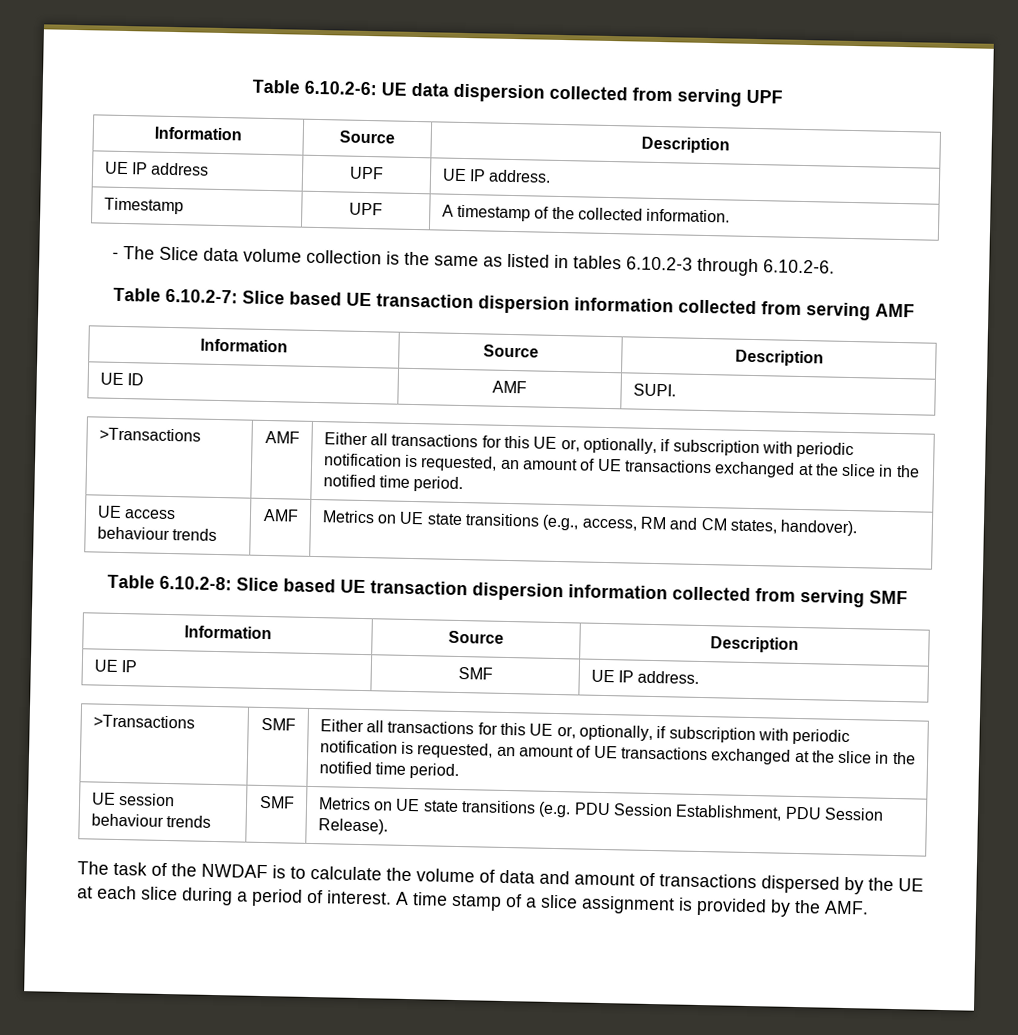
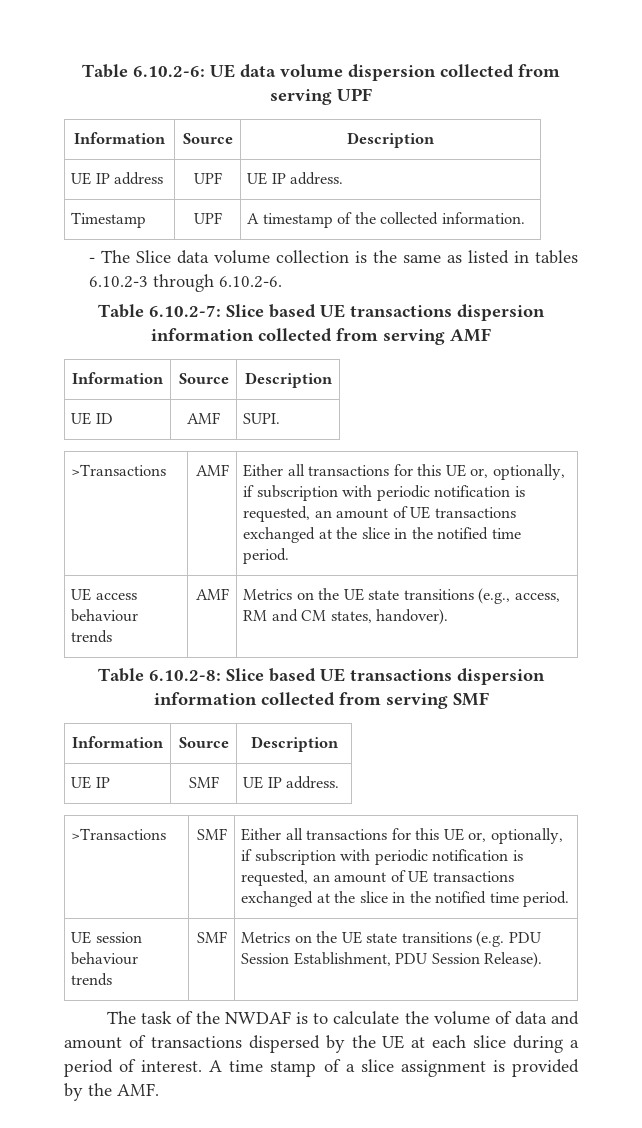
(449, 89) none -> [280,64,343,78] volume
[375,293,474,309] transaction -> [350,305,452,317] transactions
(397, 519) none -> [318,588,340,600] the
[370,580,468,596] transaction -> [350,669,452,681] transactions
(393, 806) none -> [316,931,338,943] the

